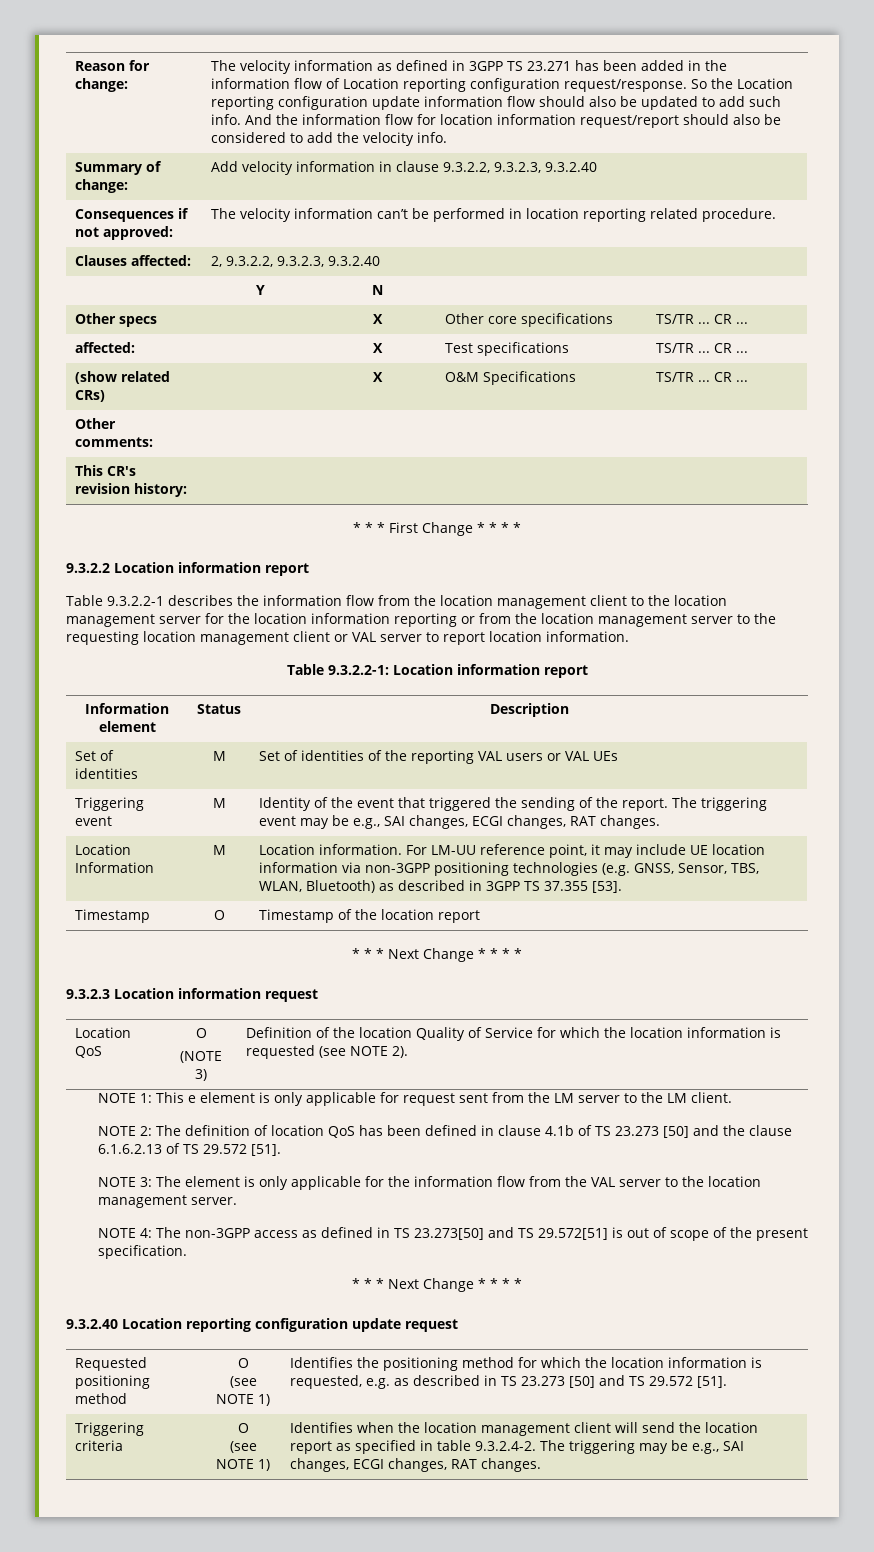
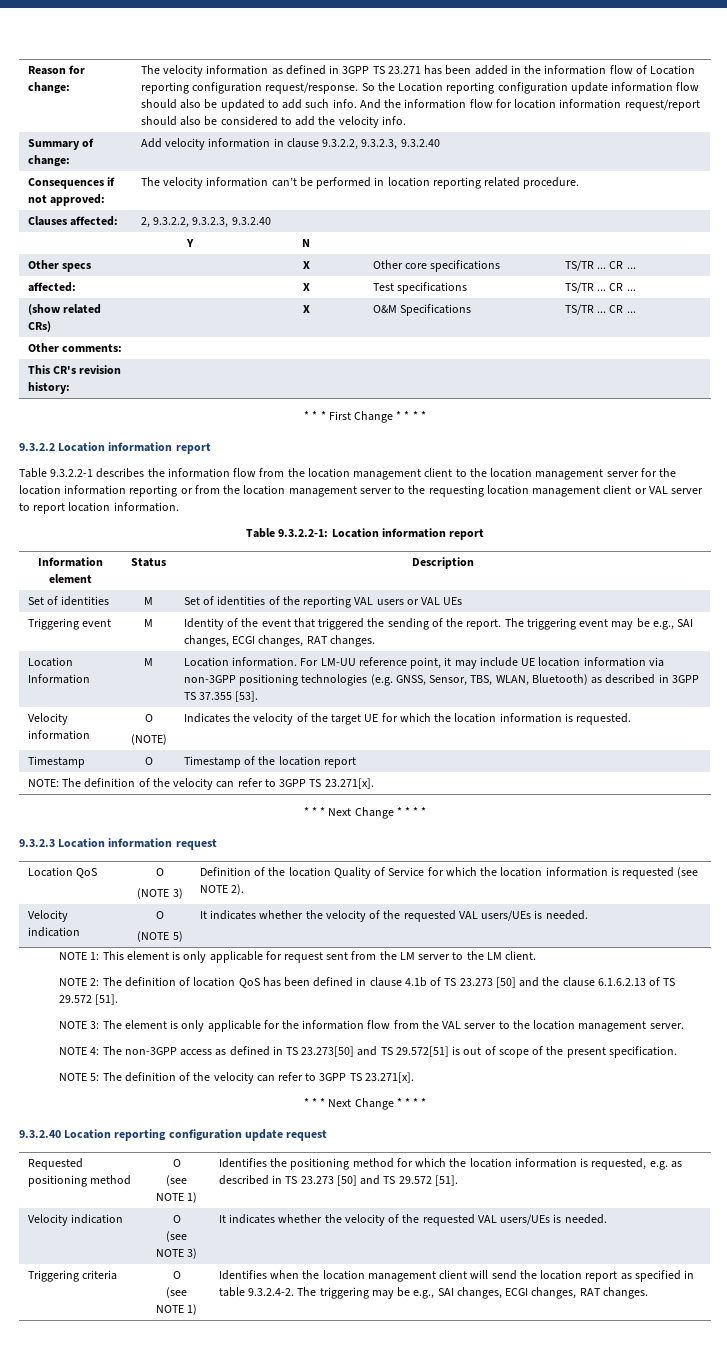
(623, 887) none -> [27,713,68,725] [27,730,90,740] [144,714,153,722] [130,734,167,745] [183,713,632,725] // Velocity information | O // (NOTE) | Indicates the velocity of the target UE for which the location information is requested.
(481, 916) none -> [27,778,374,790] // NOTE: The definition of the velocity can refer to 3GPP TS 23.271[x].
(409, 1052) none -> [27,910,68,922] [27,927,80,937] [156,911,164,919] [137,931,183,942] [199,910,588,922] // Velocity indication | O // (NOTE 5) | It indicates whether the velocity of the requested VAL users/UEs is needed.
[187,1095,196,1103] e -> (124, 955) none
(187, 1252) none -> [59,1072,414,1084] // NOTE 5: The definition of the velocity can refer to 3GPP TS 23.271[x].
(728, 1382) none -> [27,1214,124,1226] [172,1215,181,1223] [166,1231,187,1242] [155,1248,198,1259] [218,1214,607,1226] // Velocity indication | O // (see NOTE 3) | It indicates whether the velocity of the requested VAL users/UEs is needed.

